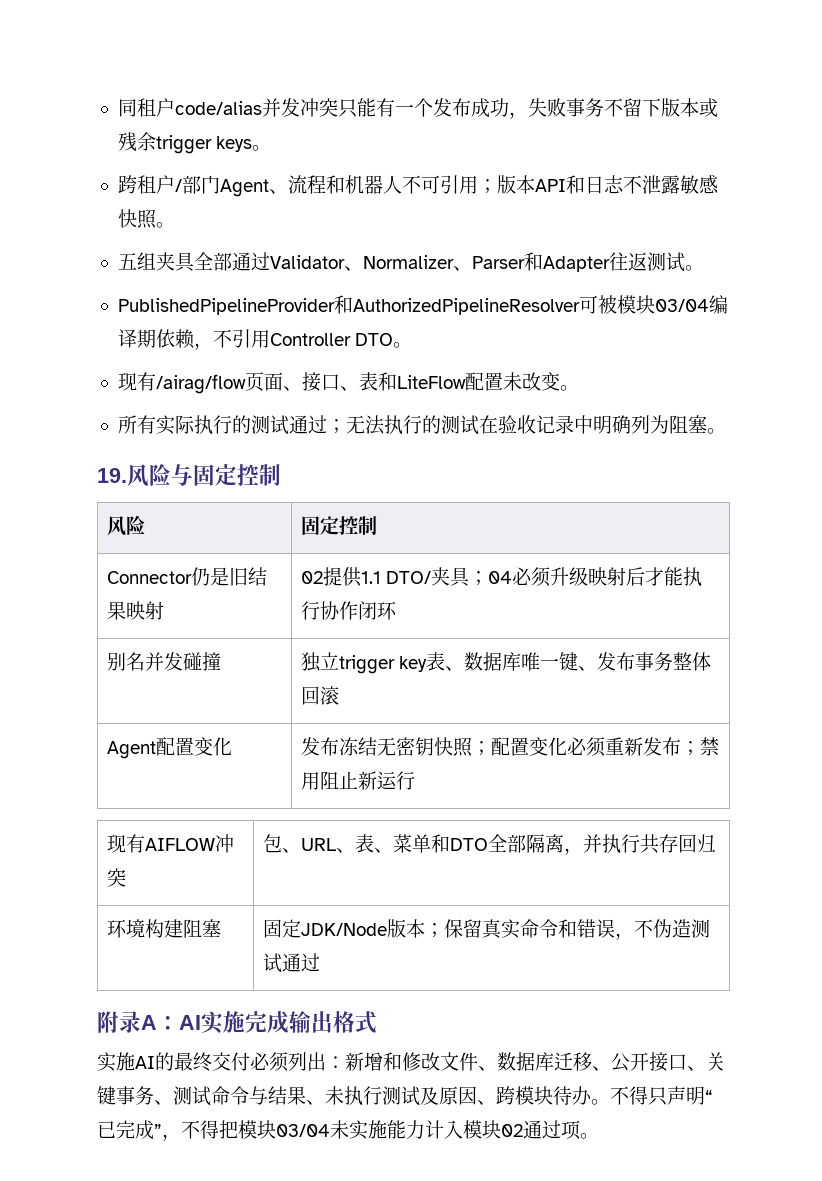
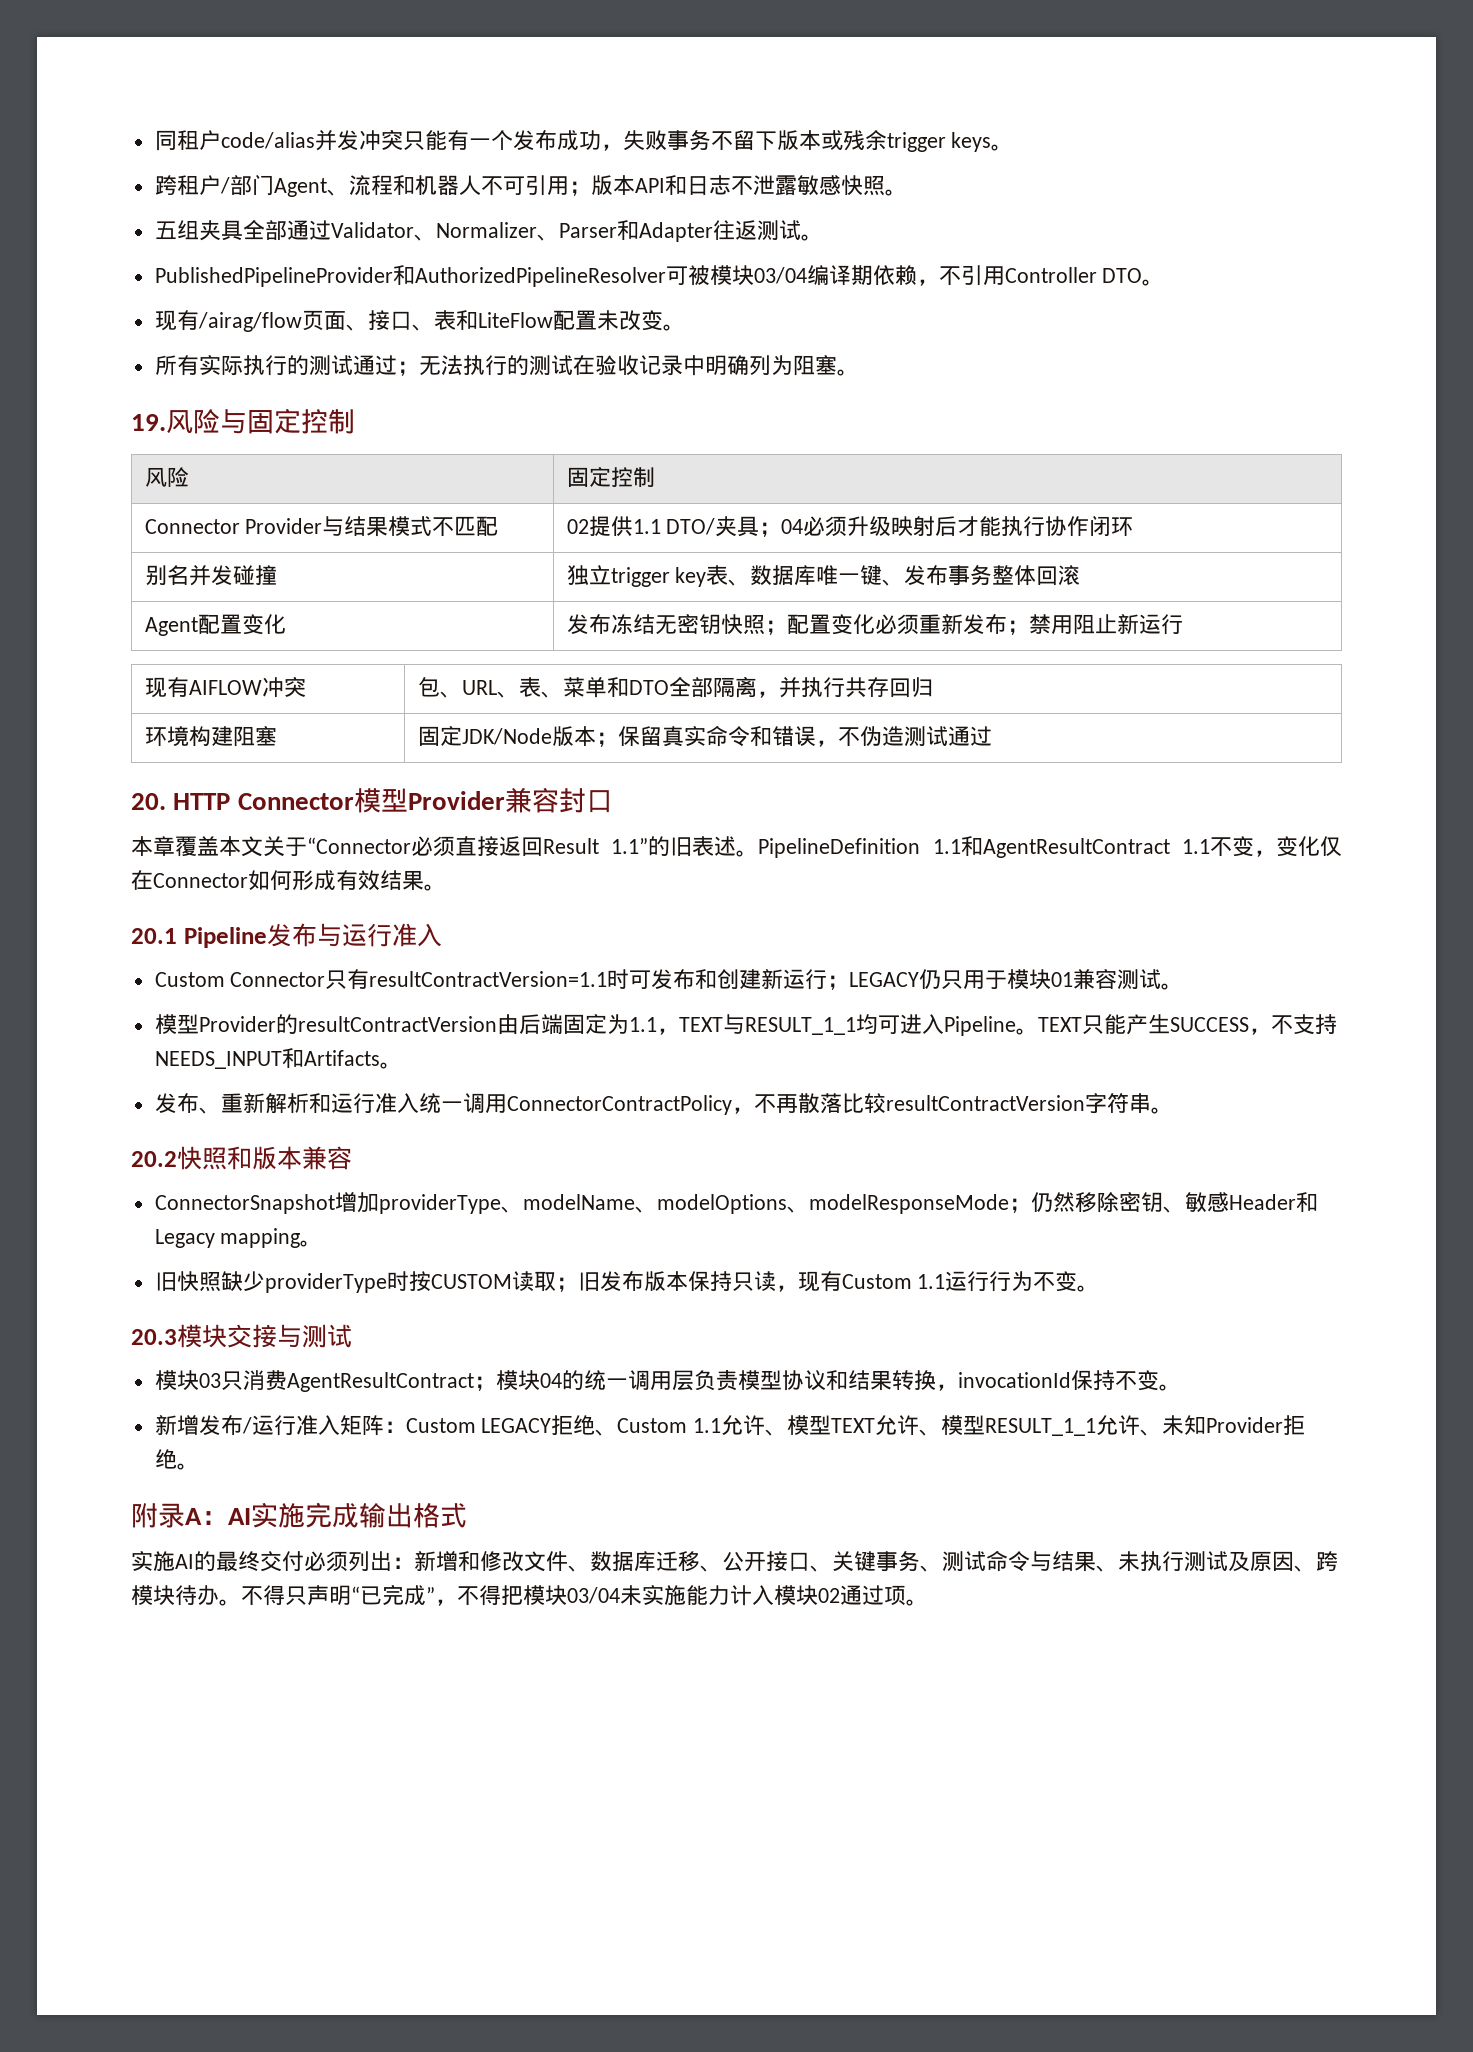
[190,567,267,586] [106,601,164,620] 仍是旧结果映射 -> [245,516,499,537] Provider与结果模式不匹配
(320, 962) none -> [131,787,613,813] [131,836,1342,858] [131,870,446,891] [131,923,442,948] [154,969,1184,990] [154,1014,1337,1036] [154,1048,402,1069] [154,1093,1173,1115] [131,1146,352,1170] [154,1192,1318,1214] [154,1228,323,1248] [154,1271,1100,1293] [131,1324,352,1348] [154,1370,1181,1392] [154,1415,1306,1436] [154,1449,199,1470] // 20. HTTP Connector模型Provider兼容封口 // 本章覆盖本文关于“Connector必须直接返回Result 1.1”的旧表述。PipelineDefinition 1.1和AgentResultContract 1.1不变，变化仅在Connector如何形成有效结果。 // 20.1 Pipeline发布与运行准入 // Custom Connector只有resultContractVersion=1.1时可发布和创建新运行；LEGACY仍只用于模块01兼容测试。 // 模型Provider的resultContractVersion由后端固定为1.1，TEXT与RESULT_1_1均可进入Pipeline。TEXT只能产生SUCCESS，不支持NEEDS_INPUT和Artifacts。 // 发布、重新解析和运行准入统一调用ConnectorContractPolicy，不再散落比较resultContractVersion字符串。 // 20.2快照和版本兼容 // ConnectorSnapshot增加providerType、modelName、modelOptions、modelResponseMode；仍然移除密钥、敏感Header和Legacy mapping。 // 旧快照缺少providerType时按CUSTOM读取；旧发布版本保持只读，现有Custom 1.1运行行为不变。 // 20.3模块交接与测试 // 模块03只消费AgentResultContract；模块04的统一调用层负责模型协议和结果转换，invocationId保持不变。 // 新增发布/运行准入矩阵：Custom LEGACY拒绝、Custom 1.1允许、模型TEXT允许、模型RESULT_1_1允许、未知Provider拒绝。

